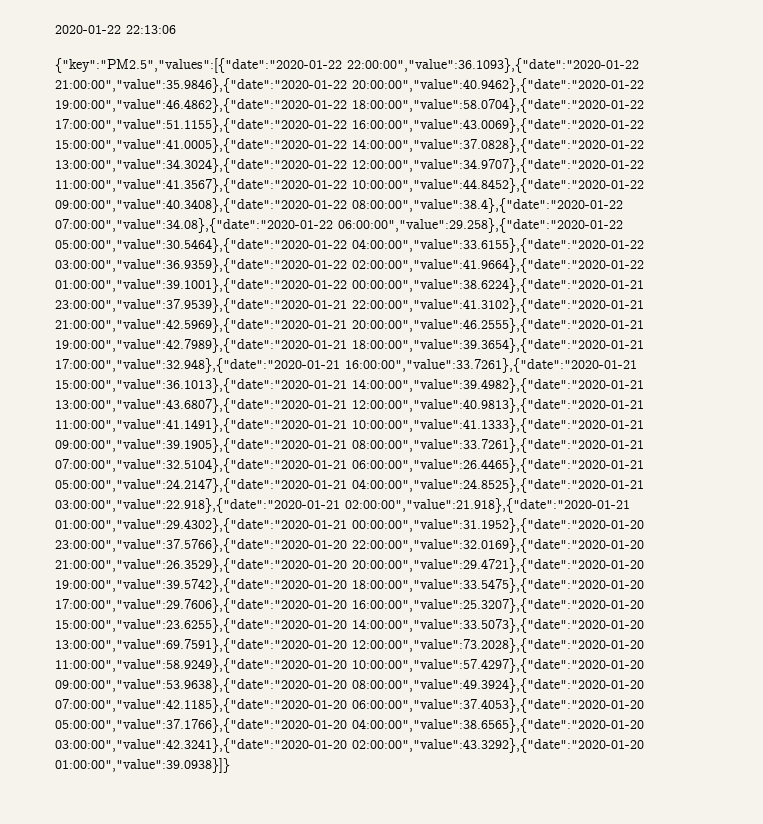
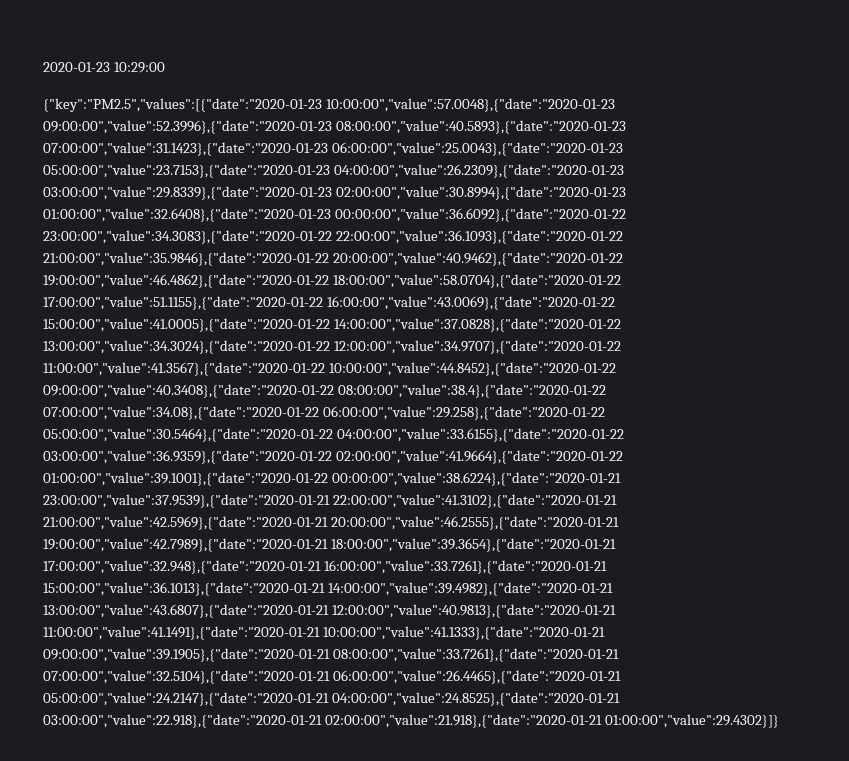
[55,25,176,34] [55,58,342,73] 2020-01-22 22:13:06 // {"key":"PM2.5","values":[{"date":"2020-01-22 -> [43,62,165,73] [43,98,615,112] [43,120,626,134] [43,142,623,156] [43,164,624,178] [43,186,626,200] [43,208,626,222] [43,230,332,244] 2020-01-23 10:29:00 // {"key":"PM2.5","values":[{"date":"2020-01-23 10:00:00","value":57.0048},{"date":"2020-01-23 09:00:00","value":52.3996},{"date":"2020-01-23 08:00:00","value":40.5893},{"date":"2020-01-23 07:00:00","value":31.1423},{"date":"2020-01-23 06:00:00","value":25.0043},{"date":"2020-01-23 05:00:00","value":23.7153},{"date":"2020-01-23 04:00:00","value":26.2309},{"date":"2020-01-23 03:00:00","value":29.8339},{"date":"2020-01-23 02:00:00","value":30.8994},{"date":"2020-01-23 01:00:00","value":32.6408},{"date":"2020-01-23 00:00:00","value":36.6092},{"date":"2020-01-22 23:00:00","value":34.3083},{"date":"2020-01-22
[55,518,644,533] [55,538,644,553] [55,558,644,573] [55,578,644,593] [55,598,644,613] [55,618,644,633] [55,638,644,653] [55,658,644,673] [55,678,644,693] [55,698,644,713] [55,718,644,733] [55,738,644,753] [55,758,230,773] 01:00:00","value":29.4302},{"date":"2020-01-21 00:00:00","value":31.1952},{"date":"2020-01-20 23:00:00","value":37.5766},{"date":"2020-01-20 22:00:00","value":32.0169},{"date":"2020-01-20 21:00:00","value":26.3529},{"date":"2020-01-20 20:00:00","value":29.4721},{"date":"2020-01-20 19:00:00","value":39.5742},{"date":"2020-01-20 18:00:00","value":33.5475},{"date":"2020-01-20 17:00:00","value":29.7606},{"date":"2020-01-20 16:00:00","value":25.3207},{"date":"2020-01-20 15:00:00","value":23.6255},{"date":"2020-01-20 14:00:00","value":33.5073},{"date":"2020-01-20 13:00:00","value":69.7591},{"date":"2020-01-20 12:00:00","value":73.2028},{"date":"2020-01-20 11:00:00","value":58.9249},{"date":"2020-01-20 10:00:00","value":57.4297},{"date":"2020-01-20 09:00:00","value":53.9638},{"date":"2020-01-20 08:00:00","value":49.3924},{"date":"2020-01-20 07:00:00","value":42.1185},{"date":"2020-01-20 06:00:00","value":37.4053},{"date":"2020-01-20 05:00:00","value":37.1766},{"date":"2020-01-20 04:00:00","value":38.6565},{"date":"2020-01-20 03:00:00","value":42.3241},{"date":"2020-01-20 02:00:00","value":43.3292},{"date":"2020-01-20 01:00:00","value":39.0938}]} -> [604,714,779,728] 01:00:00","value":29.4302}]}

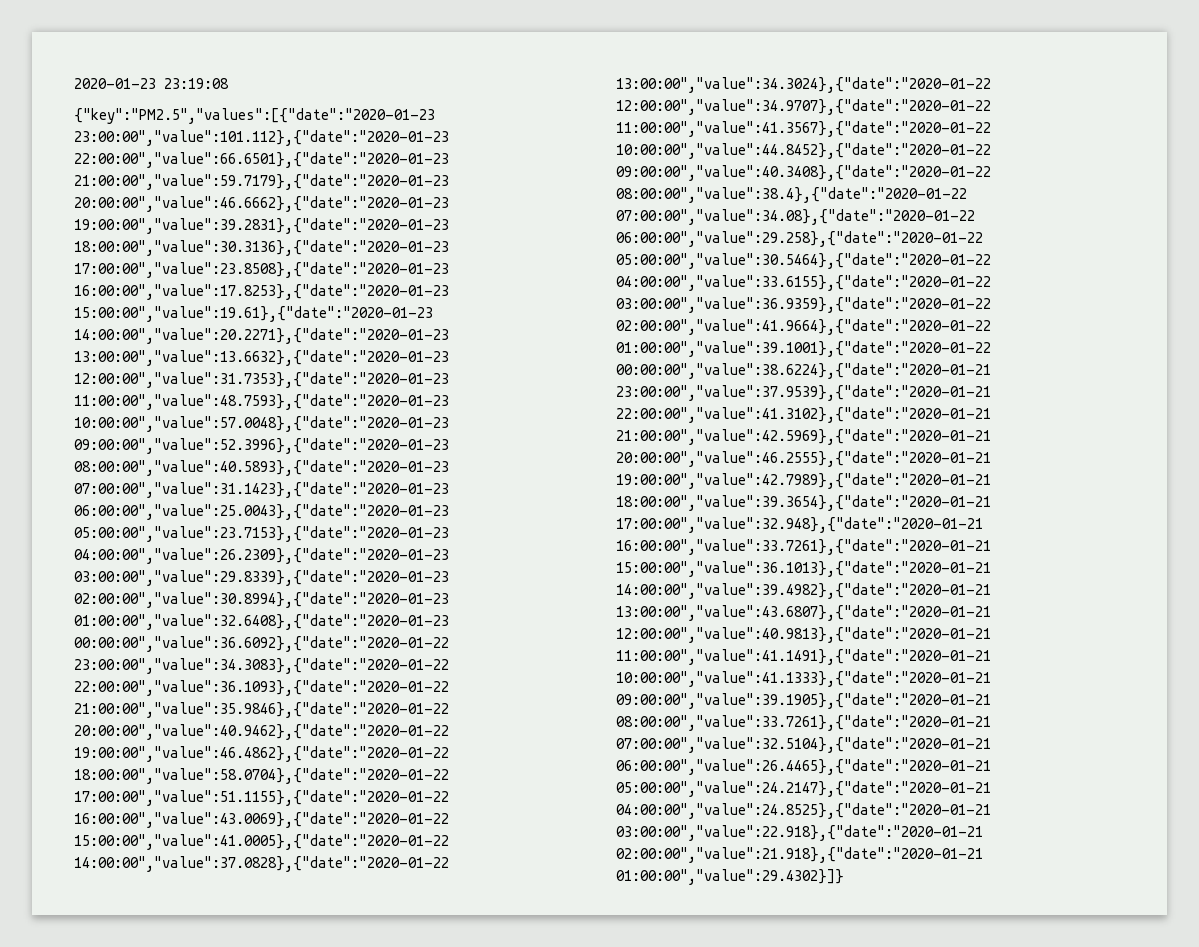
[113,62,165,73] 10:29:00 -> [164,78,229,89] 23:19:08
(322, 105) none -> [74,130,449,146] [74,152,449,168] [74,174,449,190] [74,196,449,212] [74,218,449,234] [74,240,449,256] [74,262,449,278] [74,284,449,300] [74,306,433,322] [74,328,449,344] [74,350,449,366] [74,372,449,388] [74,394,449,410] 23:00:00","value":101.112},{"date":"2020-01-23 22:00:00","value":66.6501},{"date":"2020-01-23 21:00:00","value":59.7179},{"date":"2020-01-23 20:00:00","value":46.6662},{"date":"2020-01-23 19:00:00","value":39.2831},{"date":"2020-01-23 18:00:00","value":30.3136},{"date":"2020-01-23 17:00:00","value":23.8508},{"date":"2020-01-23 16:00:00","value":17.8253},{"date":"2020-01-23 15:00:00","value":19.61},{"date":"2020-01-23 14:00:00","value":20.2271},{"date":"2020-01-23 13:00:00","value":13.6632},{"date":"2020-01-23 12:00:00","value":31.7353},{"date":"2020-01-23 11:00:00","value":48.7593},{"date":"2020-01-23

